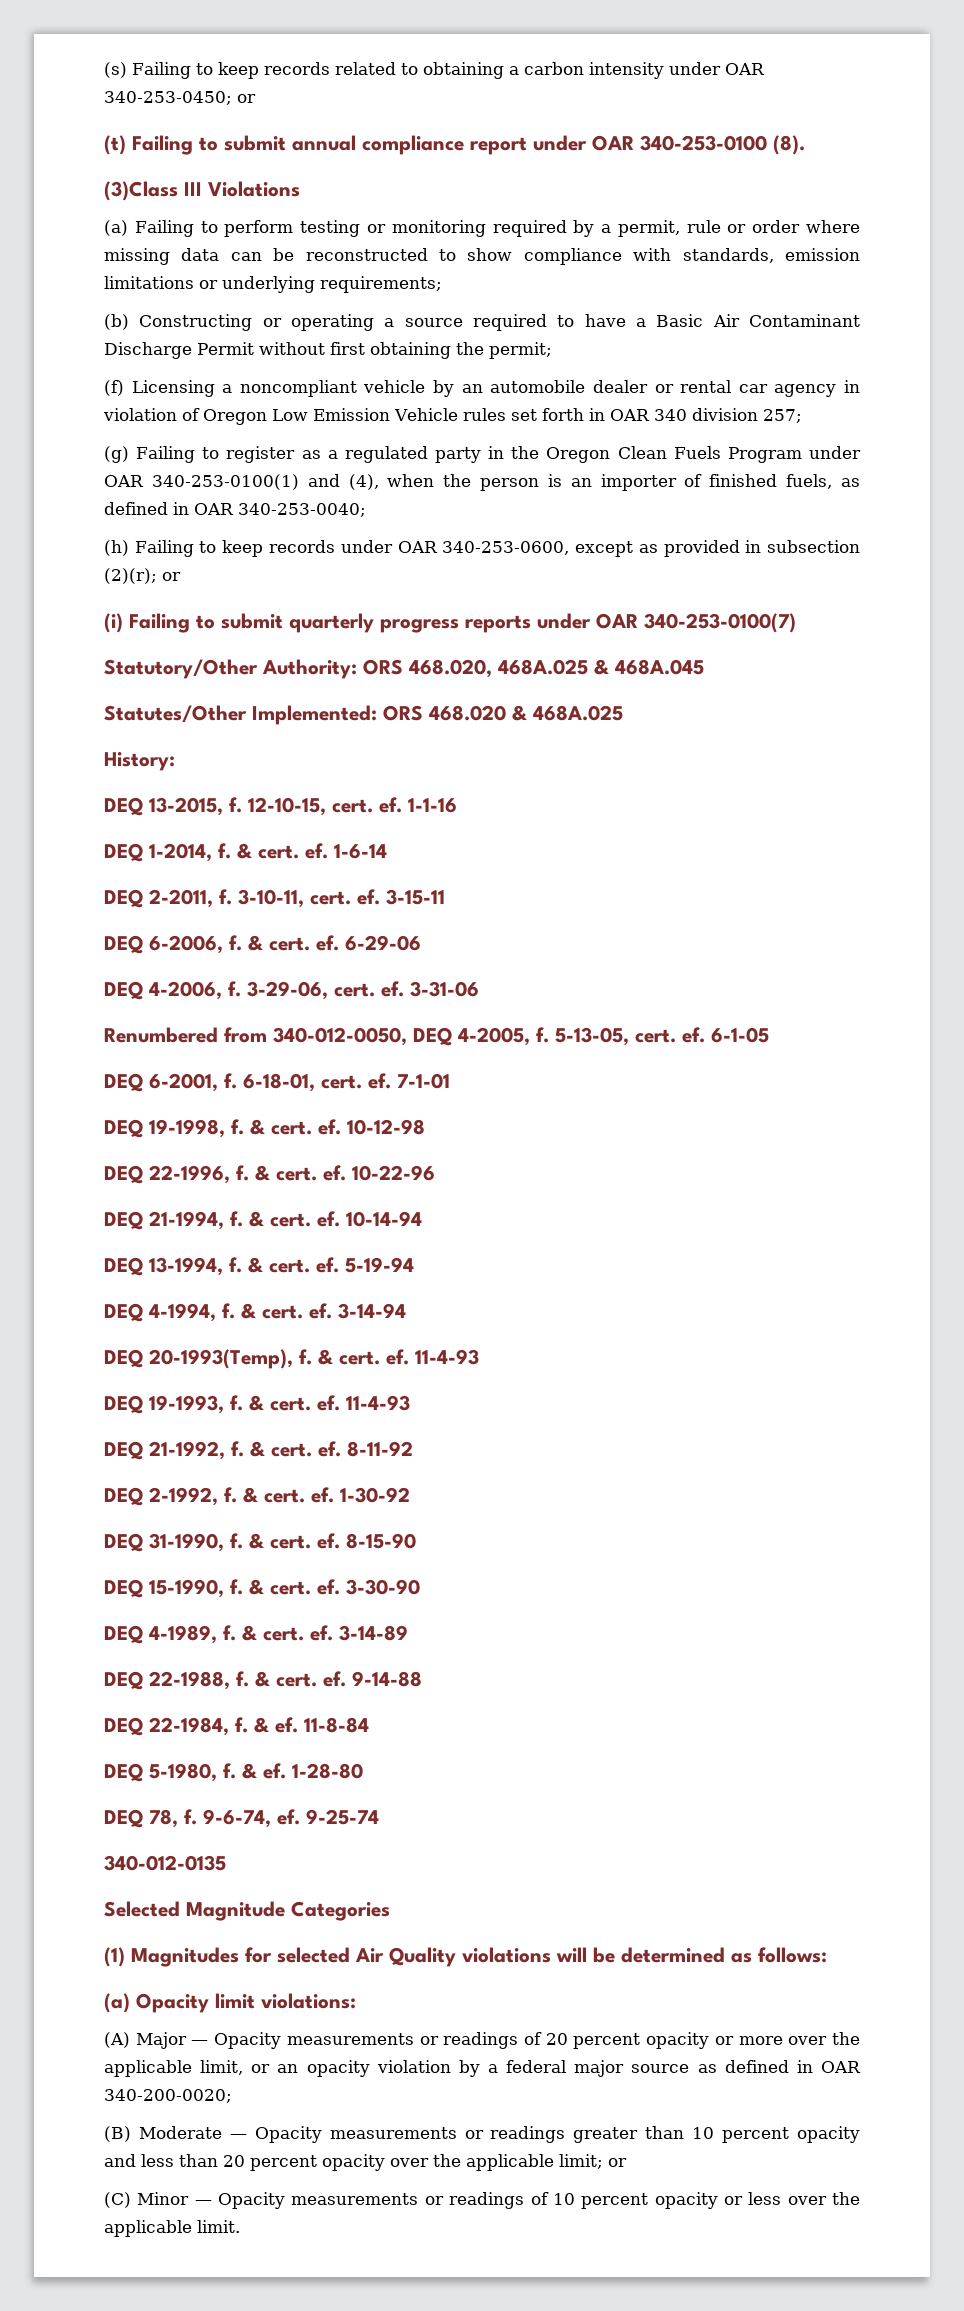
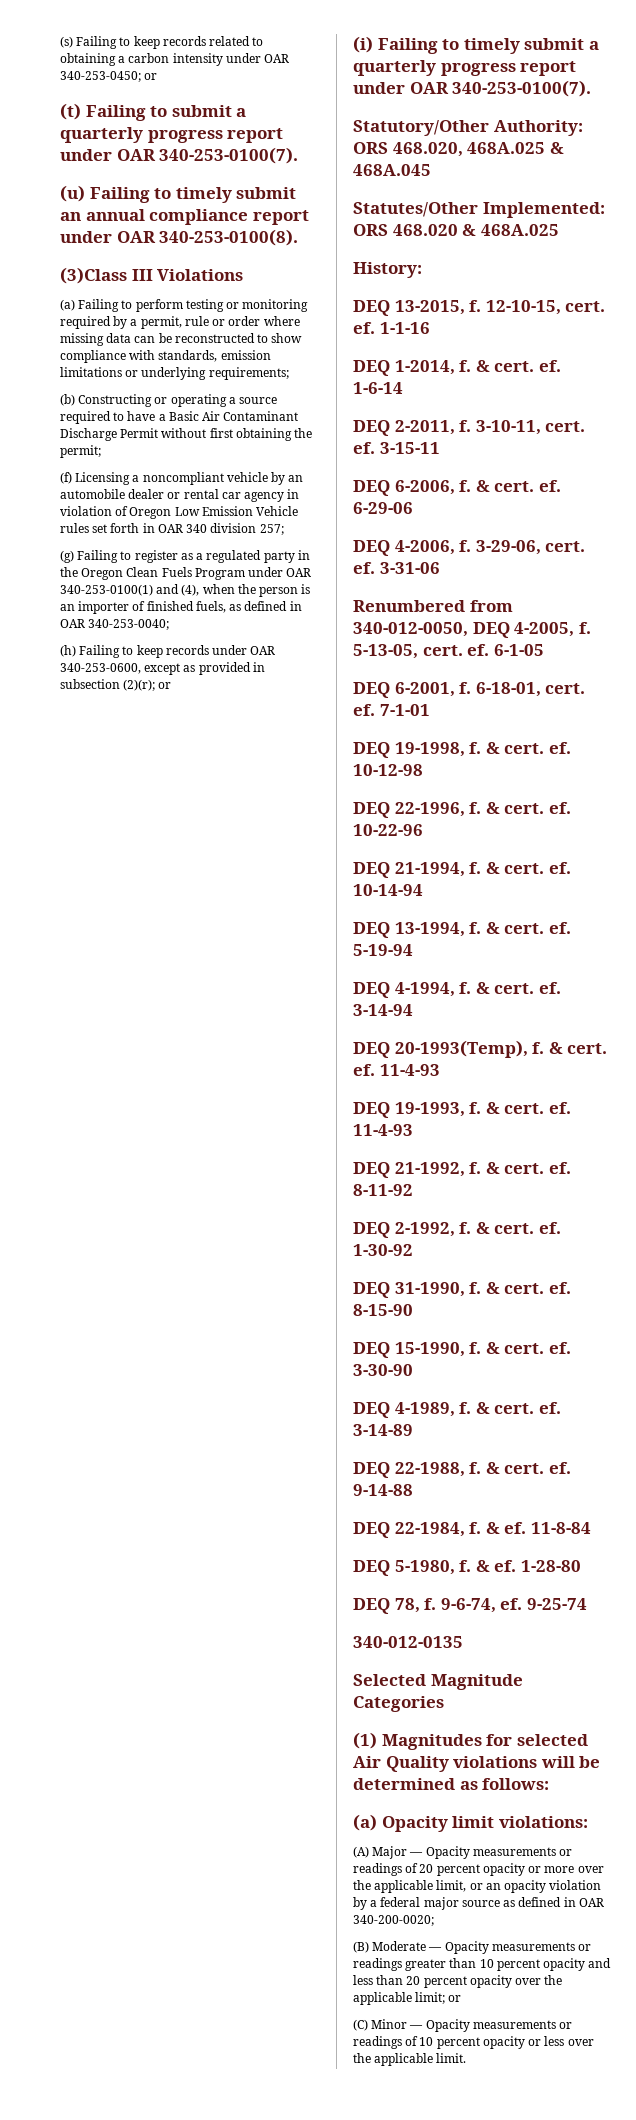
(286, 143) none -> [236,108,247,117] [60,127,284,143] [60,147,299,164] [60,185,297,203] [60,212,81,221] a quarterly progress report under OAR 340-253-0100(7). // (u) Failing to timely submit an
[640,135,805,155] 340-253-0100 (8). -> [159,229,299,246] 340-253-0100(8).
[221,613,796,633] submit quarterly progress reports under OAR 340-253-0100(7) -> [463,38,599,54] [353,60,577,76] [353,80,592,97] timely submit a quarterly progress report under OAR 340-253-0100(7).

